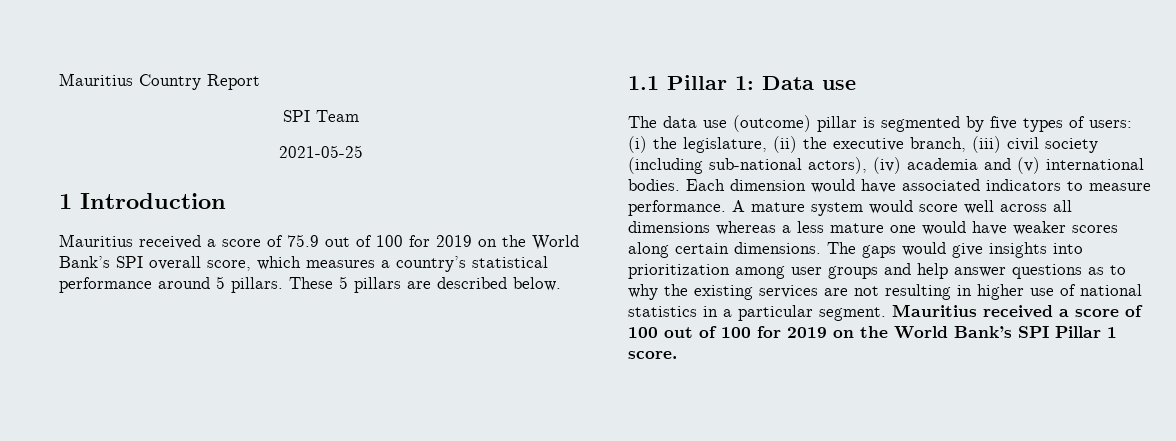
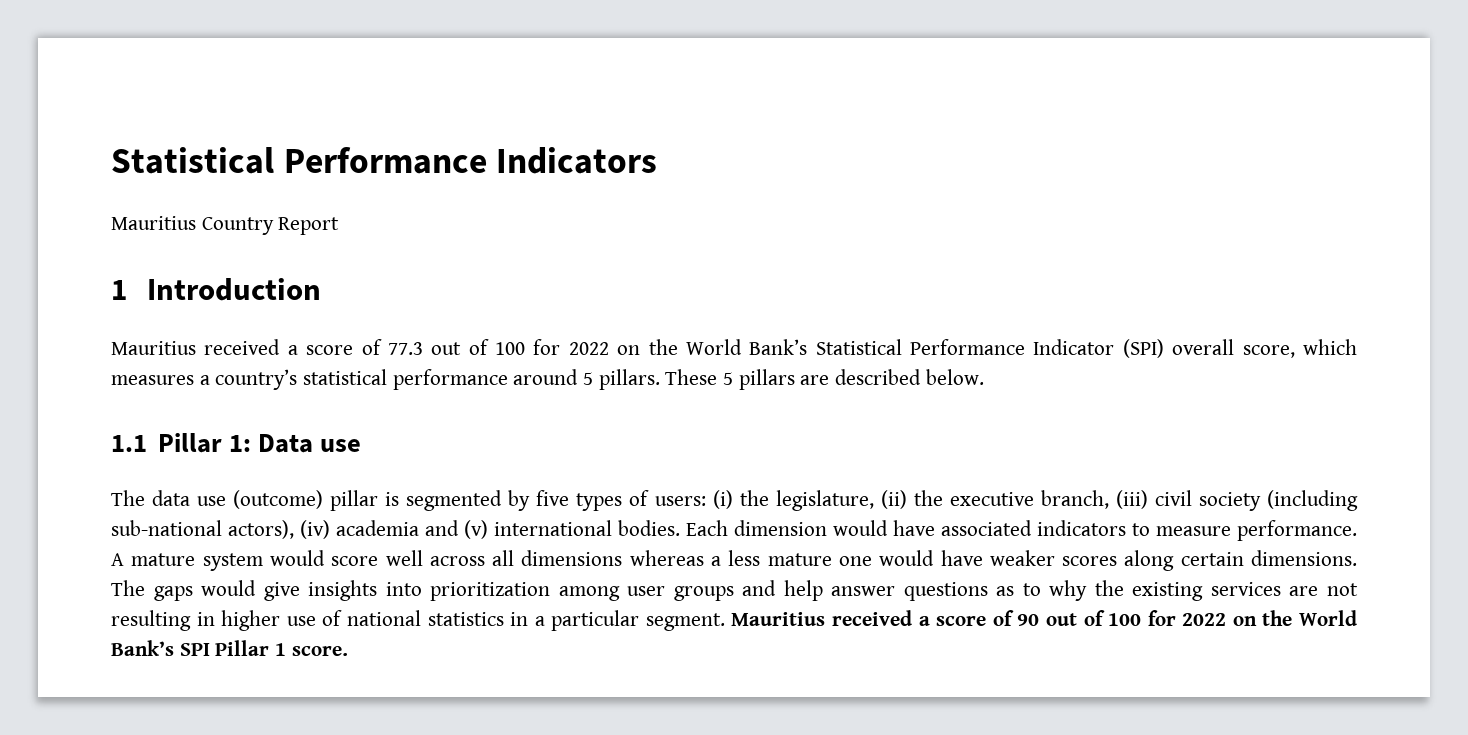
(59, 79) none -> [111,147,658,174] Statistical Performance Indicators //
[283,110,359,122] [279,145,363,158] // SPI Team // 2021-05-25 -> (340, 226) none
[287,234,579,250] [59,256,143,268] 75.9 out of 100 for 2019 on the World Bank’s SPI -> [387,339,1164,358] 77.3 out of 100 for 2022 on the World Bank’s Statistical Performance Indicator (SPI)
[628,326,827,338] 100 out of 100 for 2019 -> [1017,610,1227,626] 90 out of 100 for 2022

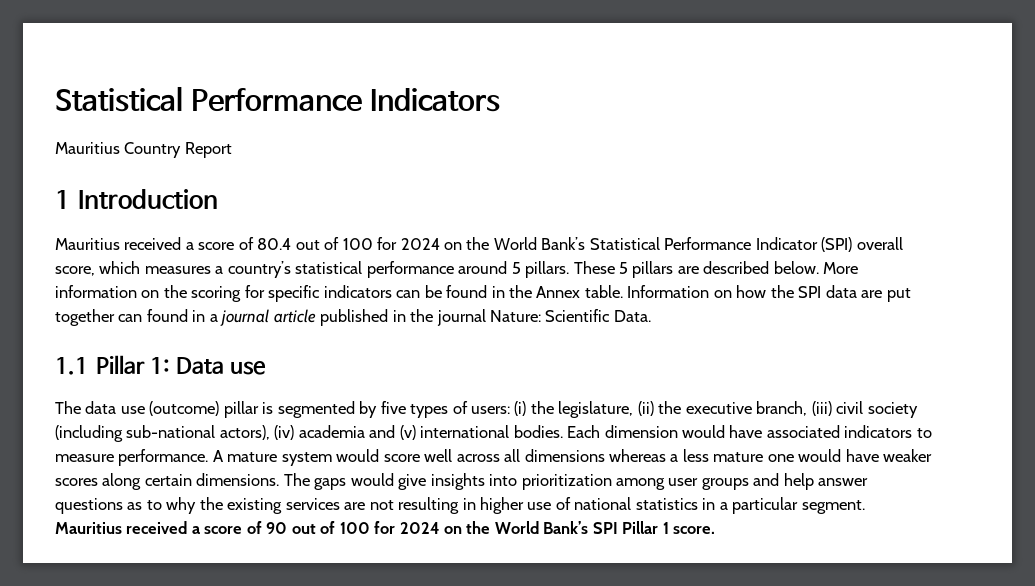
[387,339,609,355] 77.3 out of 100 for 2022 -> [257,237,440,250] 80.4 out of 100 for 2024
(984, 377) none -> [823,262,859,274] [55,285,911,302] [55,309,651,326] More information on the scoring for specific indicators can be found in the Annex table. Information on how the SPI data are put together can found in a journal article published in the journal Nature: Scientific Data.
[1182,613,1227,626] 2022 -> [399,522,440,534] 2024

